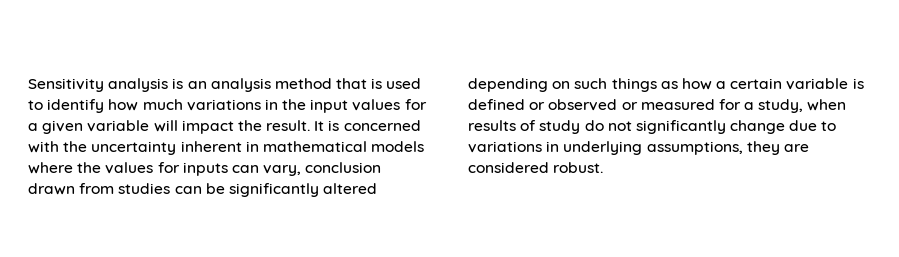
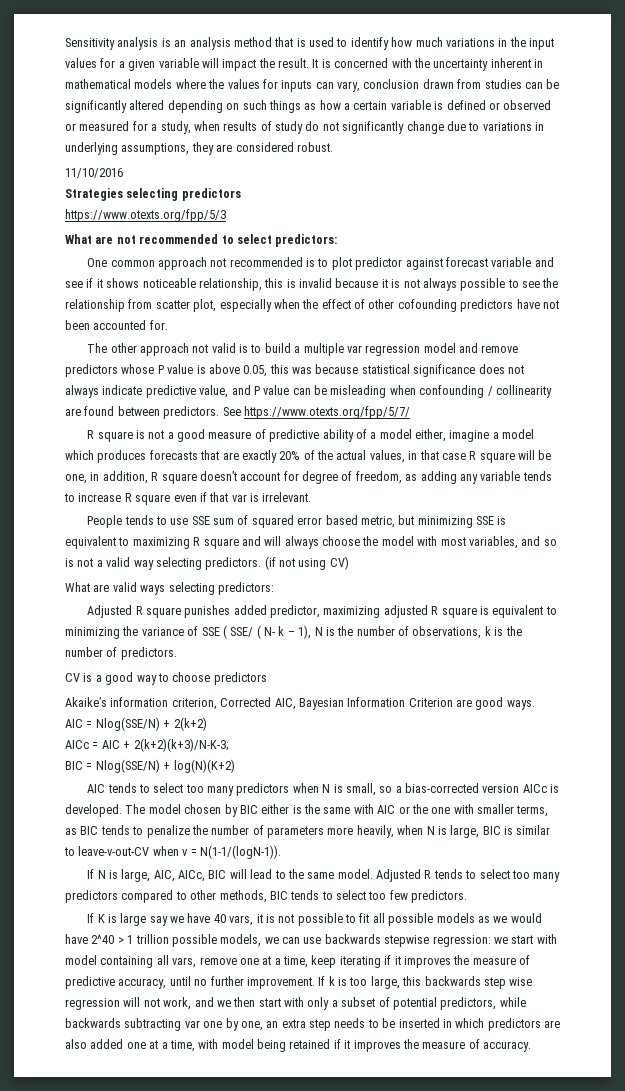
(604, 167) none -> [65,168,123,178] [65,188,241,201] [65,209,226,222] [65,234,338,247] [87,257,554,270] [65,278,559,291] [65,299,559,312] [65,320,168,330] [87,343,519,356] [65,364,524,377] [65,385,552,398] [65,406,410,419] [87,429,535,442] [65,450,552,463] [65,471,552,484] [64,492,312,505] [87,515,507,528] [65,536,557,549] [65,556,349,570] [65,582,274,595] [87,605,557,618] [65,625,522,639] [65,647,177,660] [65,672,267,685] [65,697,535,710] [65,717,207,731] [65,738,228,752] [65,759,235,773] [87,783,560,796] [65,804,549,817] [65,825,551,838] [64,845,281,859] [87,869,561,882] [65,890,468,903] [87,913,542,926] [65,934,557,947] [65,955,530,968] [65,976,533,989] [65,997,526,1010] [65,1018,560,1031] [65,1039,531,1052] // 11/10/2016 // Strategies selecting predictors // https://www.otexts.org/fpp/5/3 // What are not recommended to select predictors: // One common approach not recommended is to plot predictor against forecast variable and see if it shows noticeable relationship, this is invalid because it is not always possible to see the relationship from scatter plot, especially when the effect of other cofounding predictors have not been accounted for. // The other approach not valid is to build a multiple var regression model and remove predictors whose P value is above 0.05, this was because statistical significance does not always indicate predictive value, and P value can be misleading when confounding / collinearity are found between predictors. See https://www.otexts.org/fpp/5/7/ // R square is not a good measure of predictive ability of a model either, imagine a model which produces forecasts that are exactly 20% of the actual values, in that case R square will be one, in addition, R square doesn’t account for degree of freedom, as adding any variable tends to increase R square even if that var is irrelevant. // People tends to use SSE sum of squared error based metric, but minimizing SSE is equivalent to maximizing R square and will always choose the model with most variables, and so is not a valid way selecting predictors. (if not using CV) // What are valid ways selecting predictors: // Adjusted R square punishes added predictor, maximizing adjusted R square is equivalent to minimizing the variance of SSE ( SSE/ ( N- k – 1), N is the number of observations, k is the number of predictors. // CV is a good way to choose predictors // Akaike’s information criterion, Corrected AIC, Bayesian Information Criterion are good ways. // AIC = Nlog(SSE/N) + 2(k+2) // AICc = AIC + 2(k+2)(k+3)/N-K-3; // BIC = Nlog(SSE/N) + log(N)(K+2) // AIC tends to select too many predictors when N is small, so a bias-corrected version AICc is developed. The model chosen by BIC either is the same with AIC or the one with smaller terms, as BIC tends to penalize the number of parameters more heavily, when N is large, BIC is similar to leave-v-out-CV when v = N(1-1/(logN-1)). // If N is large, AIC, AICc, BIC will lead to the same model. Adjusted R tends to select too many predictors compared to other methods, BIC tends to select too few predictors. // If K is large say we have 40 vars, it is not possible to fit all possible models as we would have 2^40 > 1 trillion possible models, we can use backwards stepwise regression: we start with model containing all vars, remove one at a time, keep iterating if it improves the measure of predictive accuracy, until no further improvement. If k is too large, this backwards step wise regression will not work, and we then start with only a subset of potential predictors, while backwards subtracting var one by one, an extra step needs to be inserted in which predictors are also added one at a time, with model being retained if it improves the measure of accuracy.

